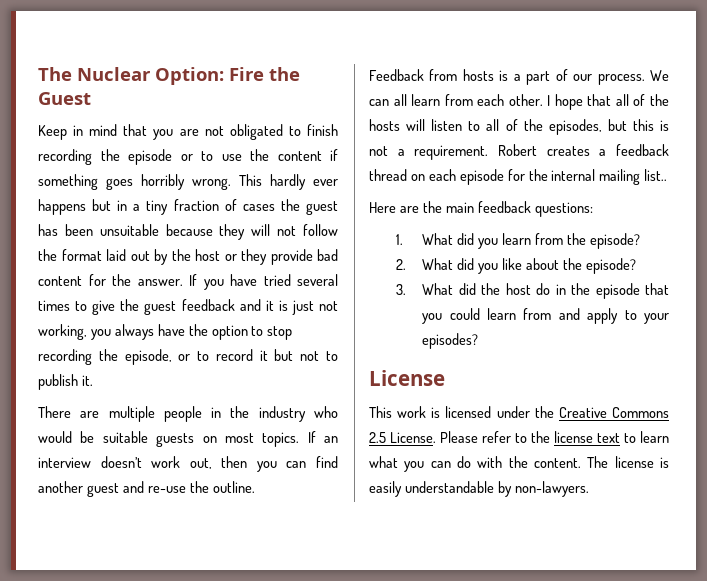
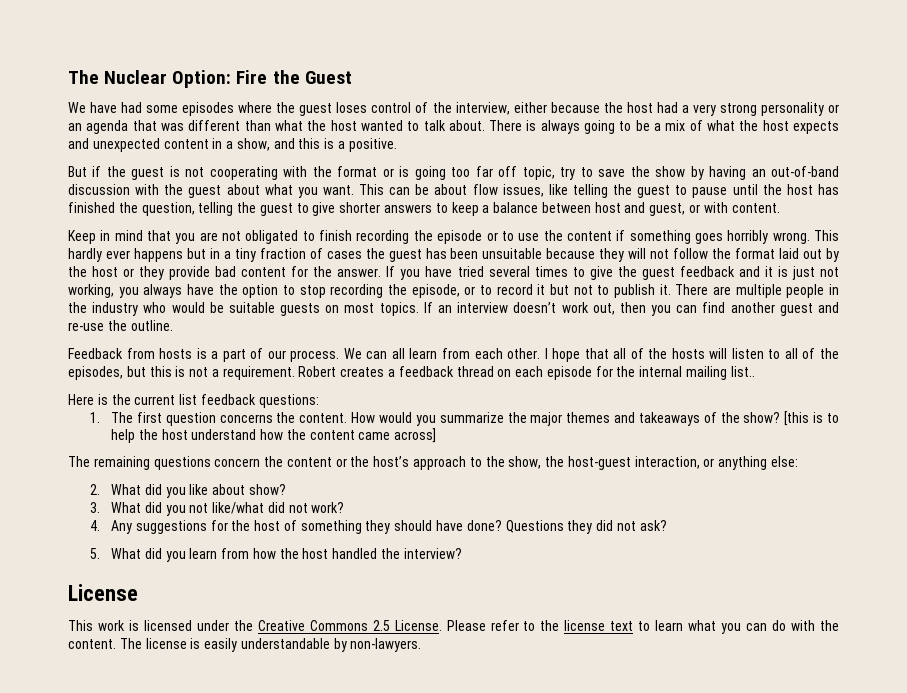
(91, 98) none -> [68,102,839,116] [68,120,840,134] [68,138,397,152] [68,166,840,180] [68,184,840,198] [68,202,780,216] // We have had some episodes where the guest loses control of the interview, either because the host had a very strong personality or an agenda that was different than what the host wanted to talk about. There is always going to be a mix of what the host expects and unexpected content in a show, and this is a positive. // But if the guest is not cooperating with the format or is going too far off topic, try to save the show by having an out-of-band discussion with the guest about what you want. This can be about flow issues, like telling the guest to pause until the host has finished the question, telling the guest to give shorter answers to keep a balance between host and guest, or with content.
(93, 380) // -> (671, 289) none
[399,201,593,217] [395,234,403,245] are the main feedback questions: // 1. -> [97,394,319,408] [89,411,839,426] [111,428,437,443] [68,456,799,470] [89,484,286,498] [89,502,345,516] [89,520,667,534] [89,548,100,559] is the current list feedback questions: // 1. The first question concerns the content. How would you summarize the major themes and takeaways of the show? [this is to help the host understand how the content came across] // The remaining questions concern the content or the host’s approach to the show, the host-guest interaction, or anything else: // 2. What did you like about show? // 3. What did you not like/what did not work? // 4. Any suggestions for the host of something they should have done? Questions they did not ask? // 5.
[566,233,640,249] [395,258,636,274] [395,283,669,299] [422,308,669,324] [422,333,479,349] the episode? // 2. What did you like about the episode? // 3. What did the host do in the episode that you could learn from and apply to your episodes? -> [252,548,462,559] how the host handled the interview?

